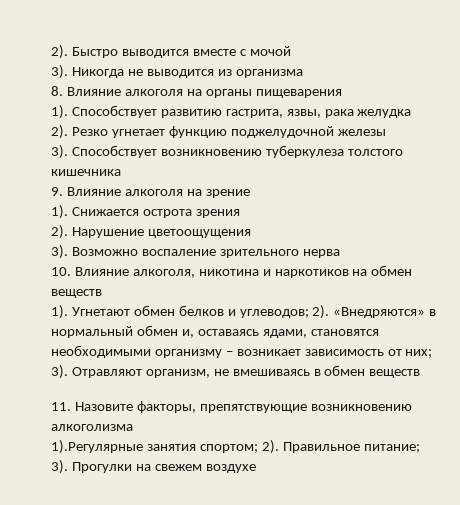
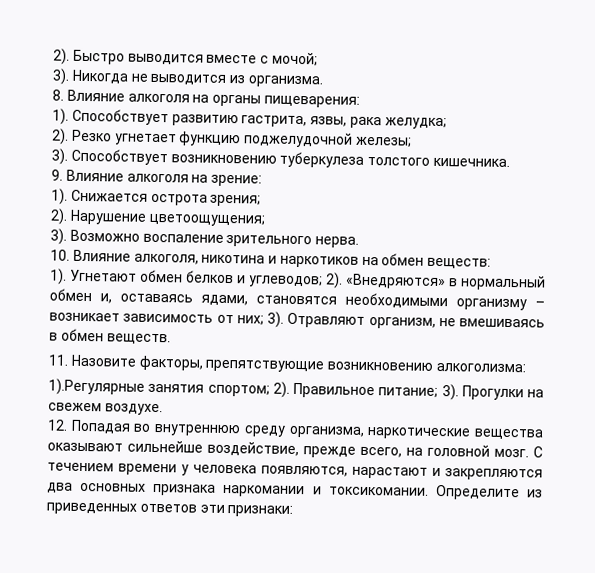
[249,46,291,56] мочой -> [271,51,318,67] мочой;
[235,69,303,78] организма -> [247,75,323,88] организма.
[255,89,342,98] пищеварения -> [263,95,360,108] пищеварения:
[357,109,412,118] желудка -> [384,117,447,130] желудка;
[337,129,386,136] железы -> [354,136,412,148] железы;
[51,169,121,176] кишечника -> [432,157,510,167] кишечника.
[205,189,250,198] зрение -> [211,174,263,187] зрение:
[195,209,240,218] зрения -> [210,194,262,207] зрения;
[147,229,251,238] цветоощущения -> [148,213,265,227] цветоощущения;
[302,249,340,258] нерва -> [315,236,360,248] нерва.
[51,289,102,298] веществ -> [427,257,492,269] веществ:
[369,369,421,378] веществ -> [106,333,171,345] веществ.
[51,424,133,431] алкоголизма -> [435,362,526,373] алкоголизма:
[205,464,256,473] воздухе -> [104,403,163,416] [47,419,544,440] [47,439,543,458] [47,462,543,481] [47,482,543,501] [46,502,294,517] воздухе. // 12. Попадая во внутреннюю среду организма, наркотические вещества оказывают сильнейше воздействие, прежде всего, на головной мозг. С течением времени у человека появляются, нарастают и закрепляются два основных признака наркомании и токсикомании. Определите из приведенных ответов эти признаки:

